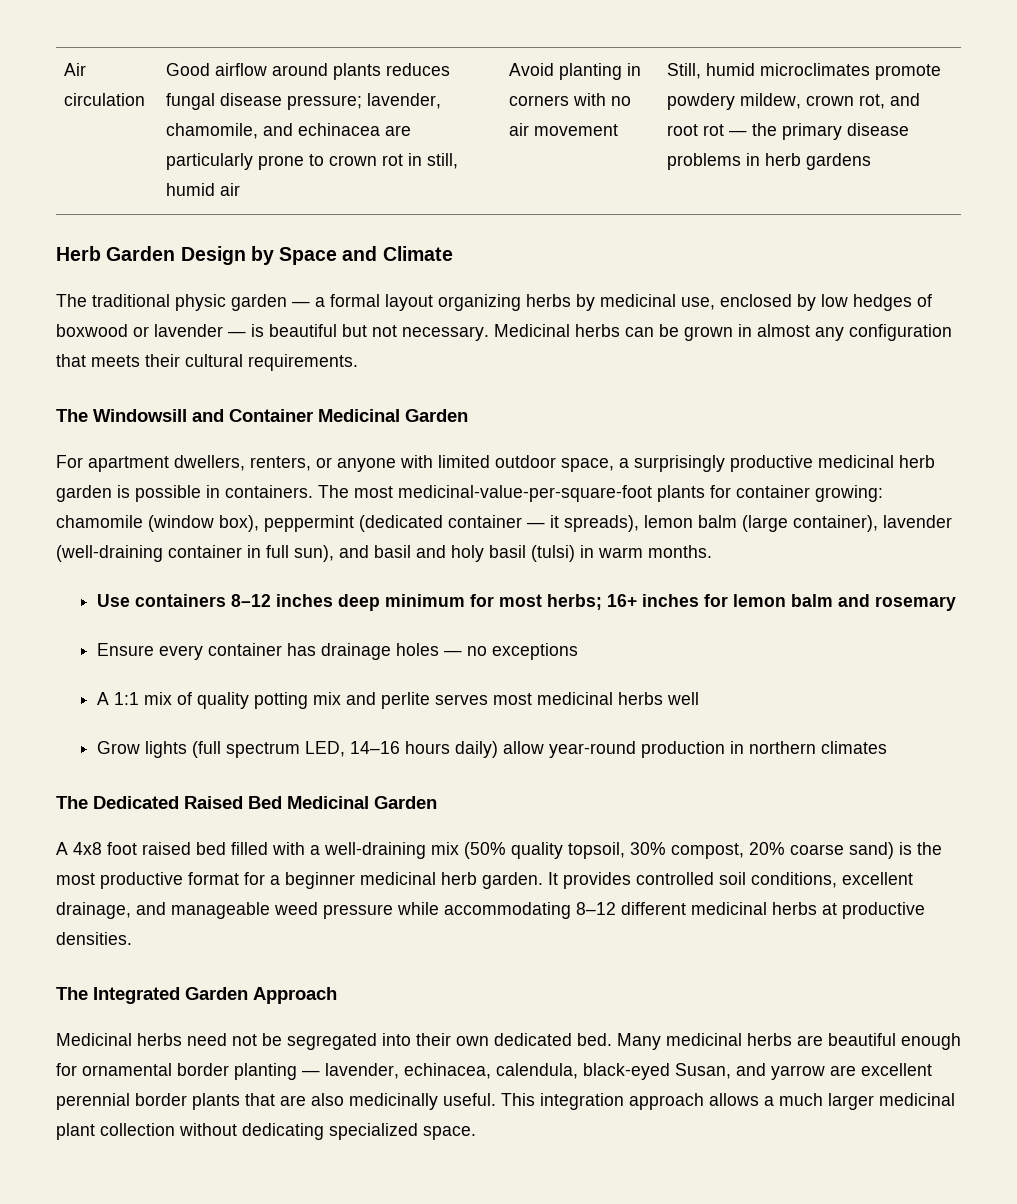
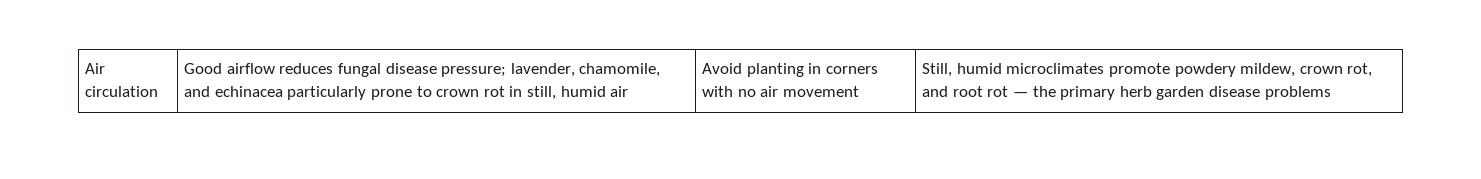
[272,63,382,80] around plants -> (275, 68) none
[385,125,412,136] are -> (283, 91) none
[847,123,910,136] [667,153,872,170] [56,246,453,265] [56,294,932,311] [56,324,952,341] [56,354,358,371] [56,409,468,422] [56,455,935,472] [56,485,883,502] [56,515,952,532] [56,545,712,562] [96,594,956,611] [96,643,578,660] [96,692,699,709] [96,741,887,758] [56,796,437,809] [56,842,942,859] [56,872,913,889] [56,902,925,919] [56,932,132,945] [56,987,337,1004] [56,1033,961,1050] [56,1063,932,1080] [56,1093,955,1110] [56,1123,476,1140] disease problems in herb gardens // Herb Garden Design by Space and Climate // The traditional physic garden — a formal layout organizing herbs by medicinal use, enclosed by low hedges of boxwood or lavender — is beautiful but not necessary. Medicinal herbs can be grown in almost any configuration that meets their cultural requirements. // The Windowsill and Container Medicinal Garden // For apartment dwellers, renters, or anyone with limited outdoor space, a surprisingly productive medicinal herb garden is possible in containers. The most medicinal-value-per-square-foot plants for container growing: chamomile (window box), peppermint (dedicated container — it spreads), lemon balm (large container), lavender (well-draining container in full sun), and basil and holy basil (tulsi) in warm months. // Use containers 8–12 inches deep minimum for most herbs; 16+ inches for lemon balm and rosemary // Ensure every container has drainage holes — no exceptions // A 1:1 mix of quality potting mix and perlite serves most medicinal herbs well // Grow lights (full spectrum LED, 14–16 hours daily) allow year-round production in northern climates // The Dedicated Raised Bed Medicinal Garden // A 4x8 foot raised bed filled with a well-draining mix (50% quality topsoil, 30% compost, 20% coarse sand) is the most productive format for a beginner medicinal herb garden. It provides controlled soil conditions, excellent drainage, and manageable weed pressure while accommodating 8–12 different medicinal herbs at productive densities. // The Integrated Garden Approach // Medicinal herbs need not be segregated into their own dedicated bed. Many medicinal herbs are beautiful enough for ornamental border planting — lavender, echinacea, calendula, black-eyed Susan, and yarrow are excellent perennial border plants that are also medicinally useful. This integration approach allows a much larger medicinal plant collection without dedicating specialized space. -> [1119,86,1331,100] herb garden disease problems

